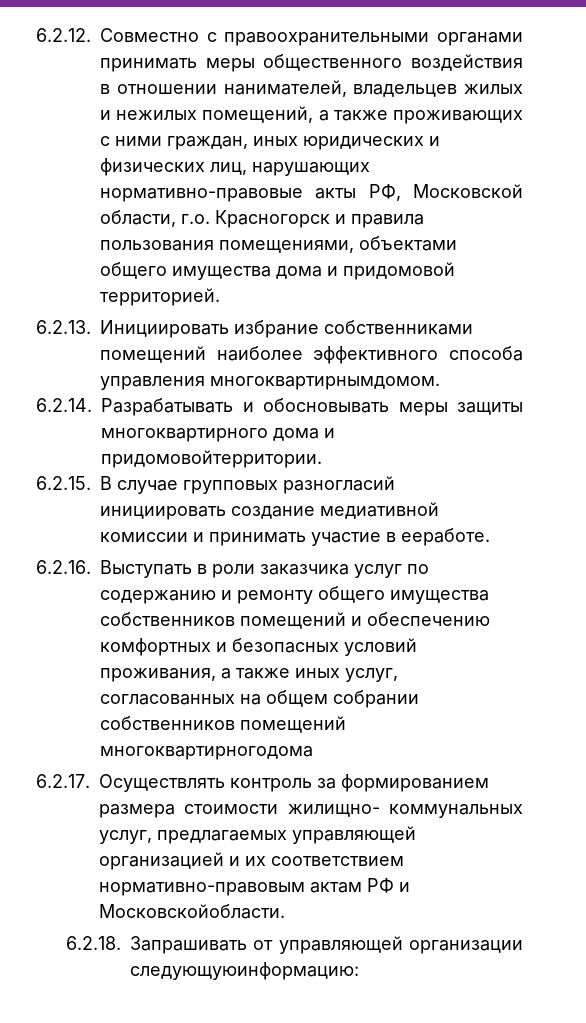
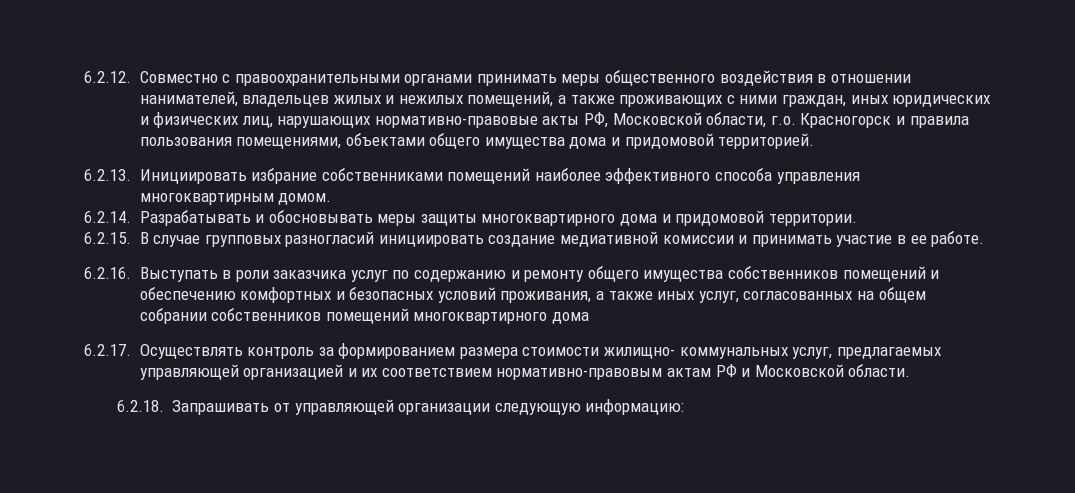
[210,376,440,390] многоквартирнымдомом. -> [139,193,332,205] многоквартирным домом.
[101,450,322,468] придомовойтерритории. -> [675,210,857,226] придомовой территории.
[401,528,490,546] ееработе. -> [910,231,985,247] ее работе.
[100,746,313,760] многоквартирногодома -> [413,312,589,324] многоквартирного дома
[99,904,285,919] Московскойобласти. -> [754,364,911,377] Московской области.
[129,962,359,980] следующуюинформацию: -> [494,399,685,415] следующую информацию:

